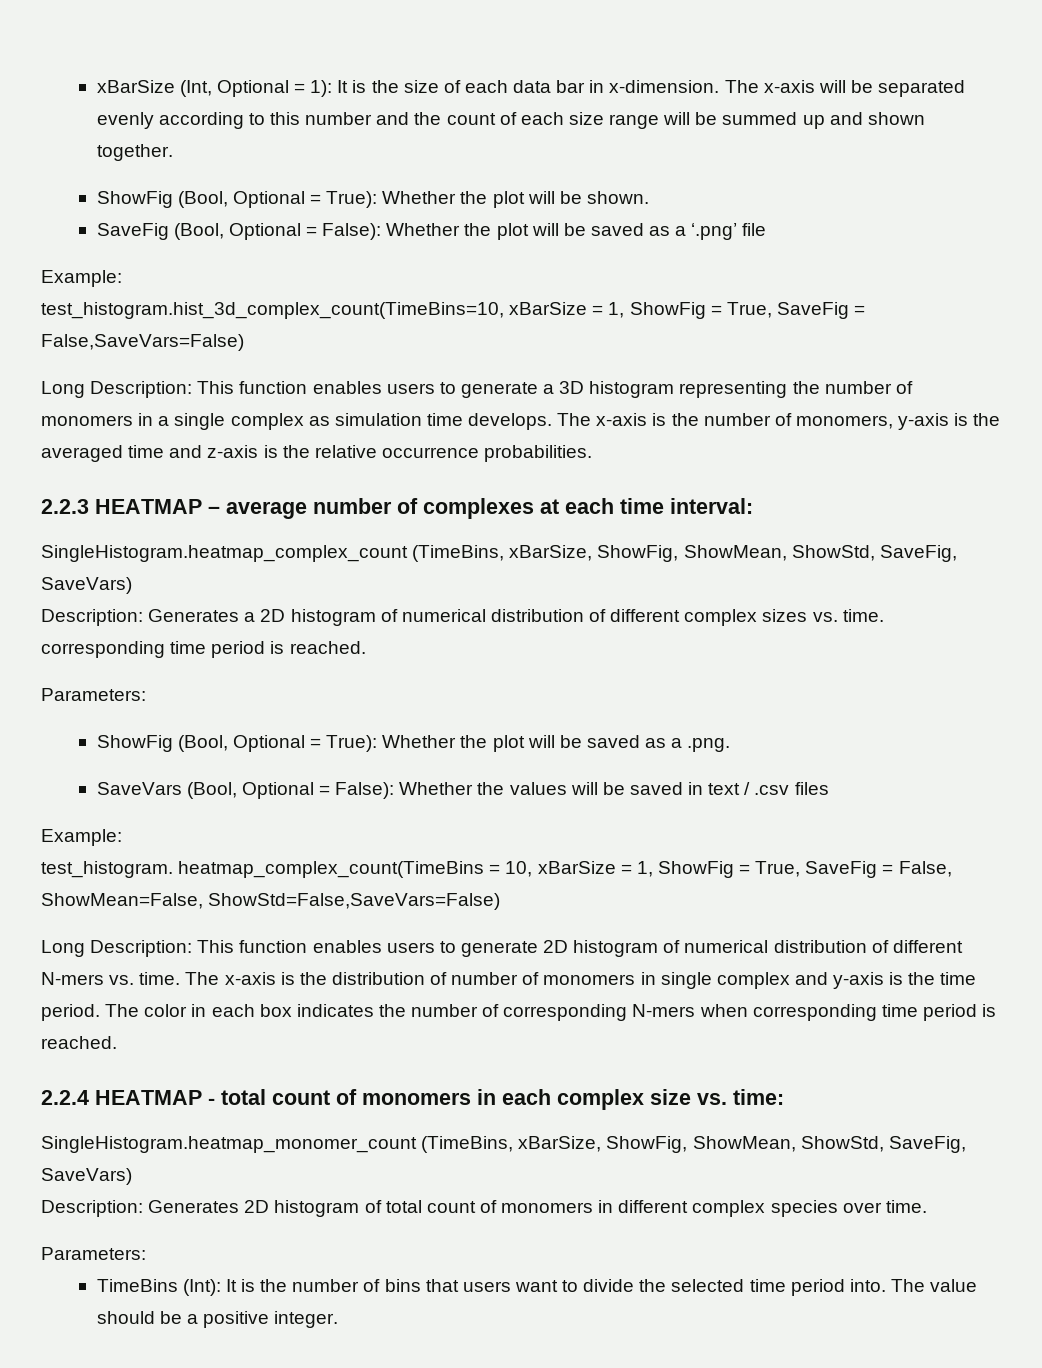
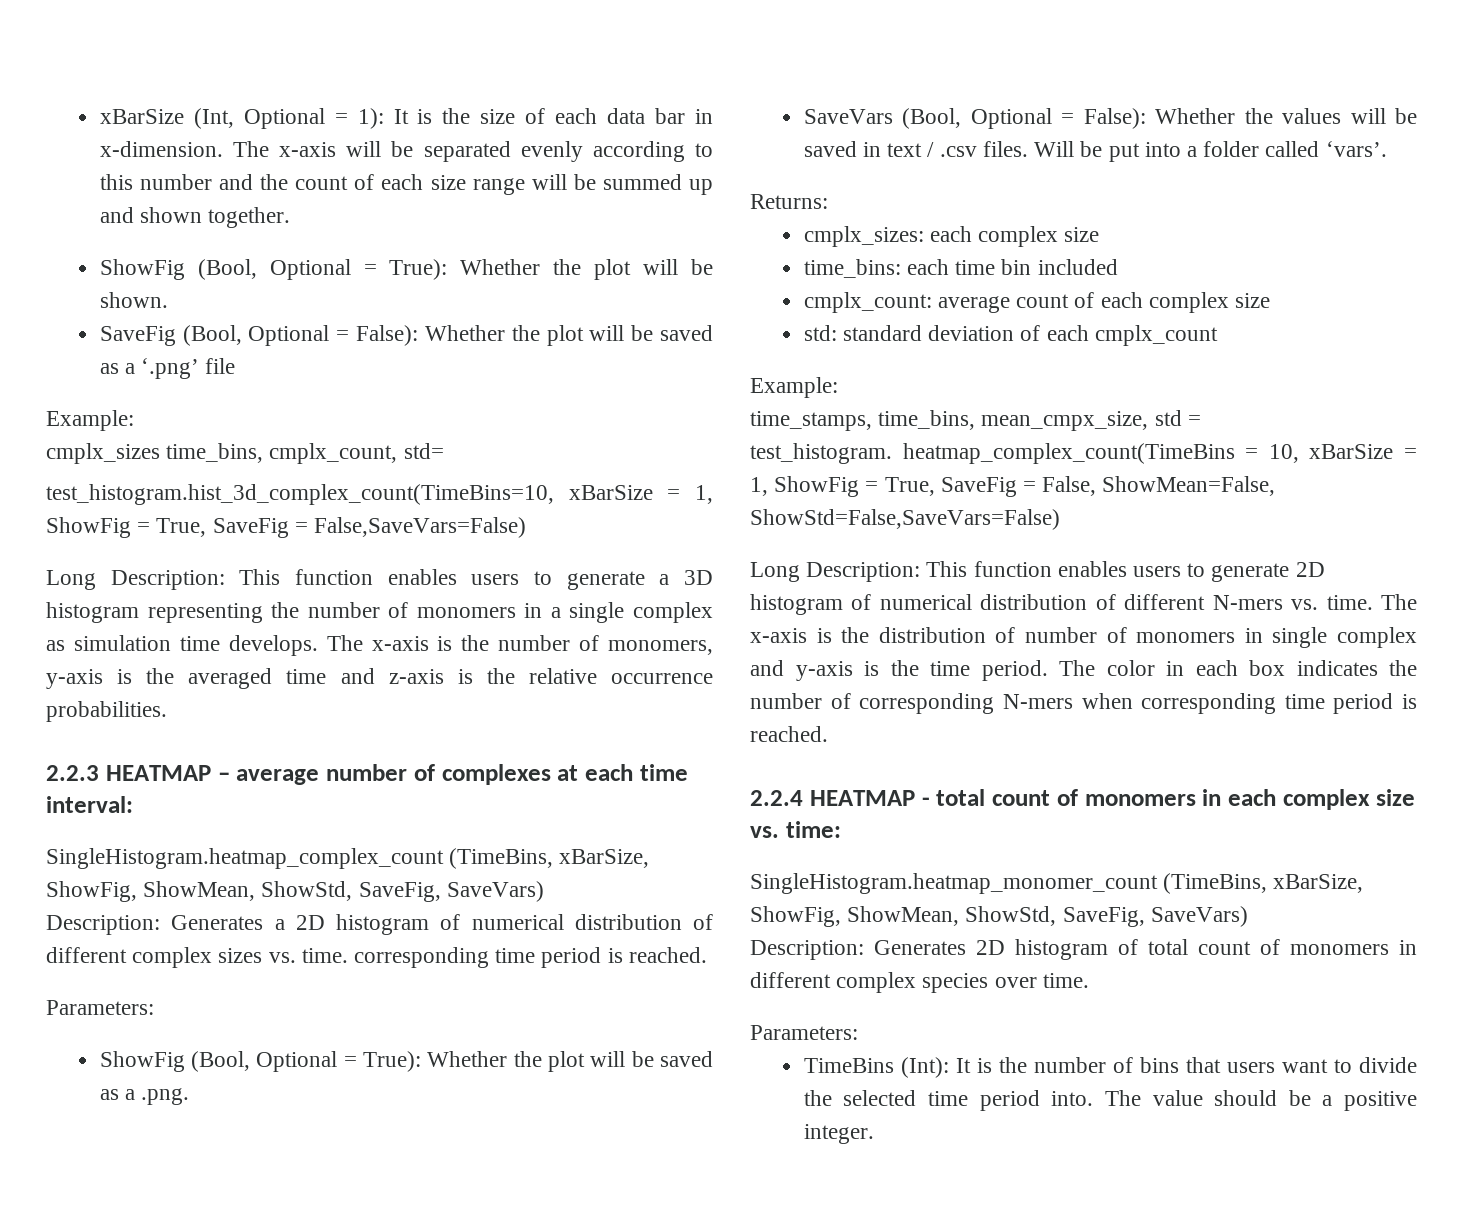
(122, 278) none -> [46,443,444,464] // cmplx_sizes time_bins, cmplx_count, std=
[794,782,829,795] [41,829,122,846] files // Example: -> [982,141,1387,162] [750,194,828,209] [803,226,1100,247] [803,259,1118,278] [803,292,1271,313] [803,325,1218,346] [750,377,838,398] [750,410,1201,431] files. Will be put into a folder called ‘vars’. // Returns: // cmplx_sizes: each complex size // time_bins: each time bin included // cmplx_count: average count of each complex size // std: standard deviation of each cmplx_count // Example: // time_stamps, time_bins, mean_cmpx_size, std =

